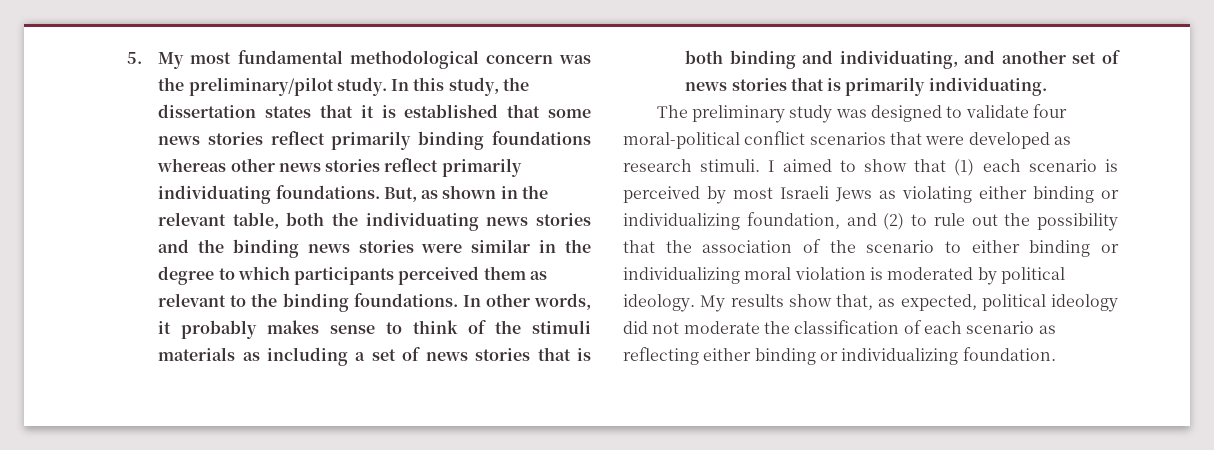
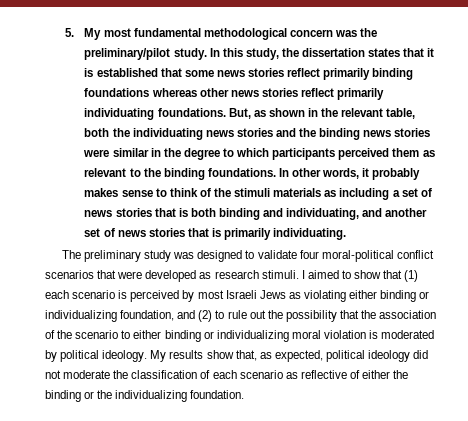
[623,347,838,365] reflecting either binding or -> [300,370,409,379] [45,390,113,402] reflective of either the binding or the

